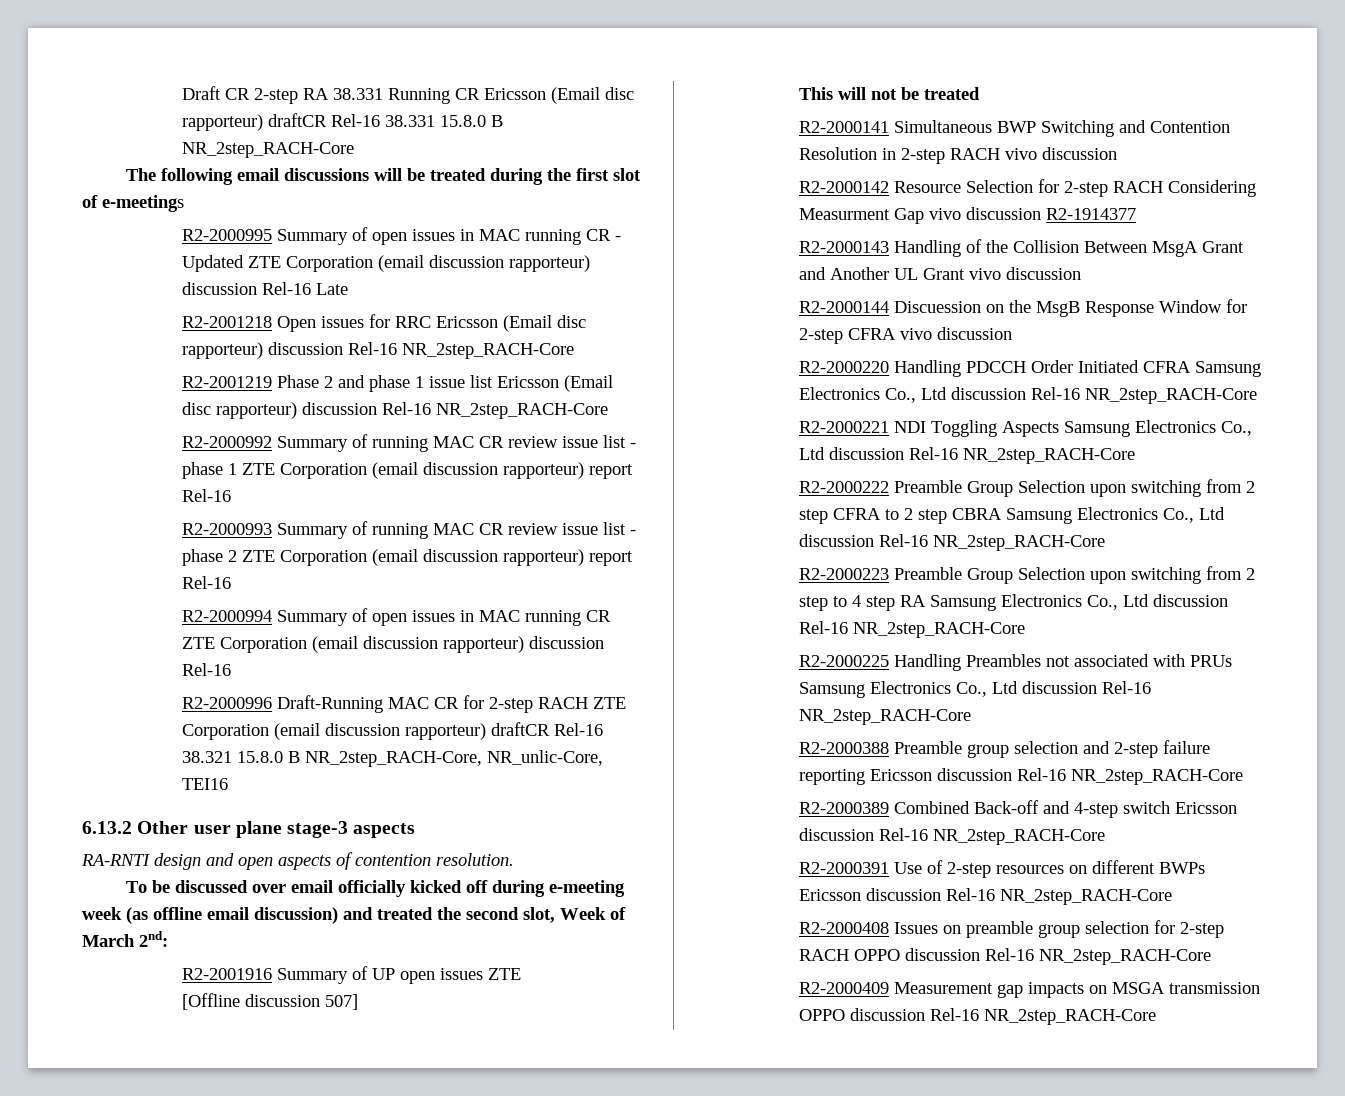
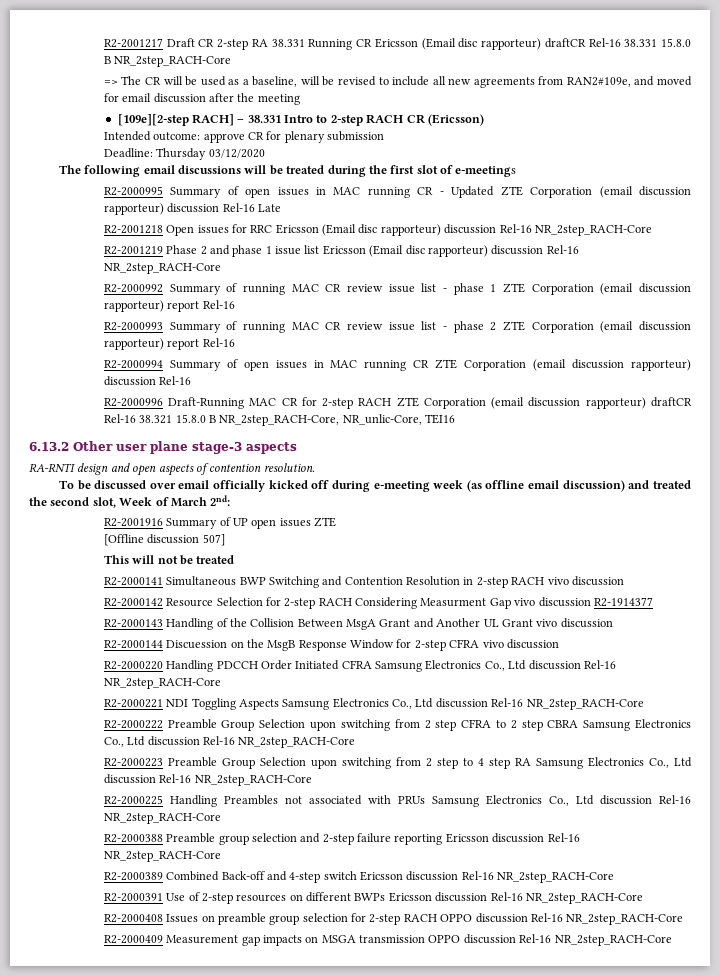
(181, 93) none -> [103,38,163,48] R2-2001217
(354, 150) none -> [103,76,693,88] [103,93,300,105] [117,114,484,126] [103,131,385,143] [103,148,265,160] // => The CR will be used as a baseline, will be revised to include all new agreements from RAN2#109e, and moved for email discussion after the meeting // [109e][2-step RACH] – 38.331 Intro to 2-step RACH CR (Ericsson) // Intended outcome: approve CR for plenary submission // Deadline: Thursday 03/12/2020

